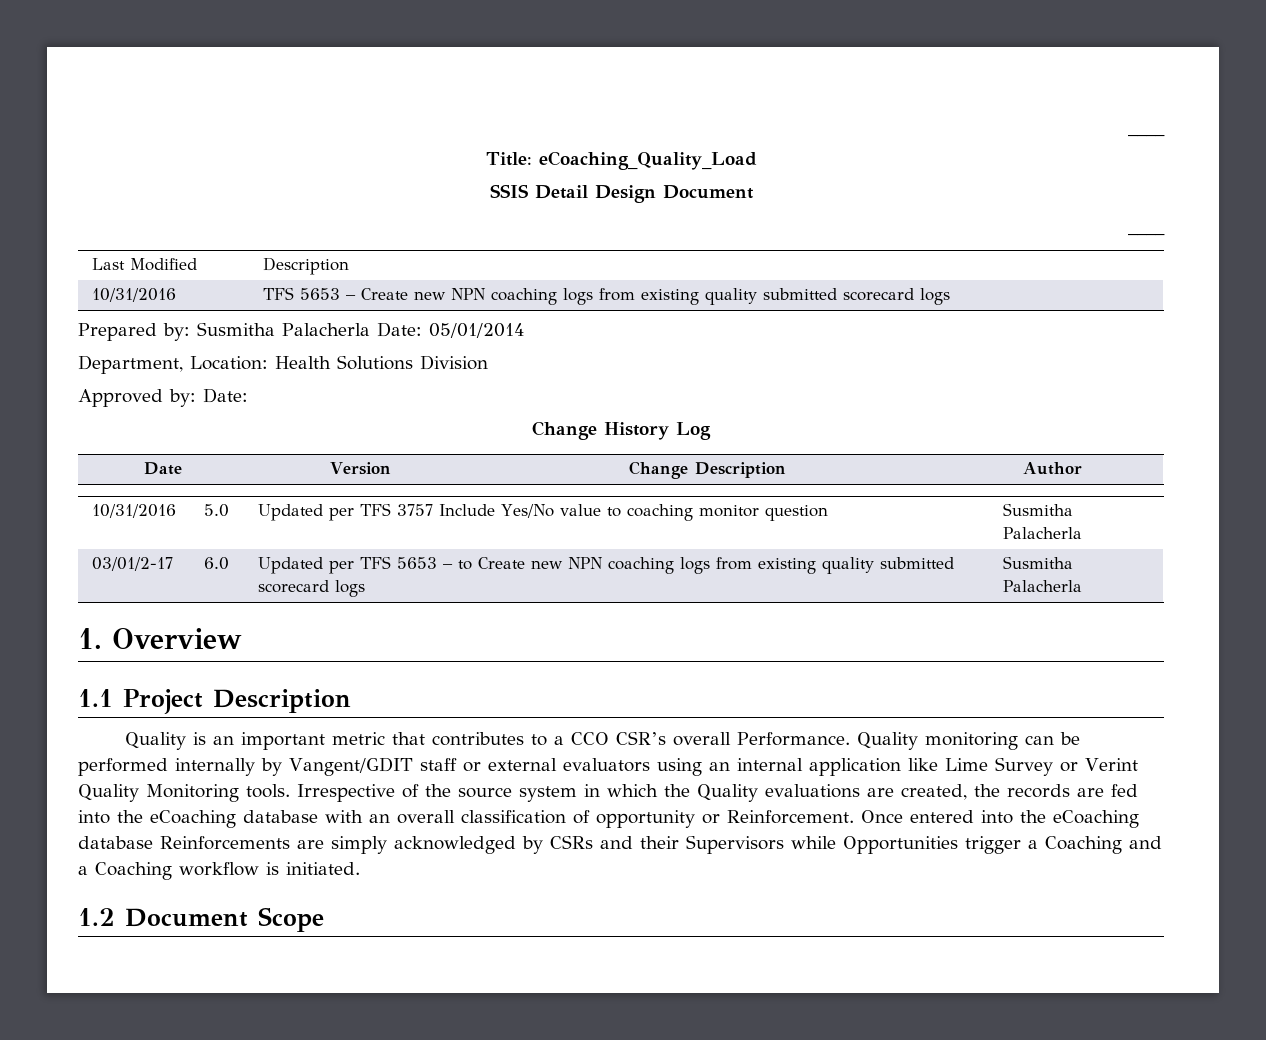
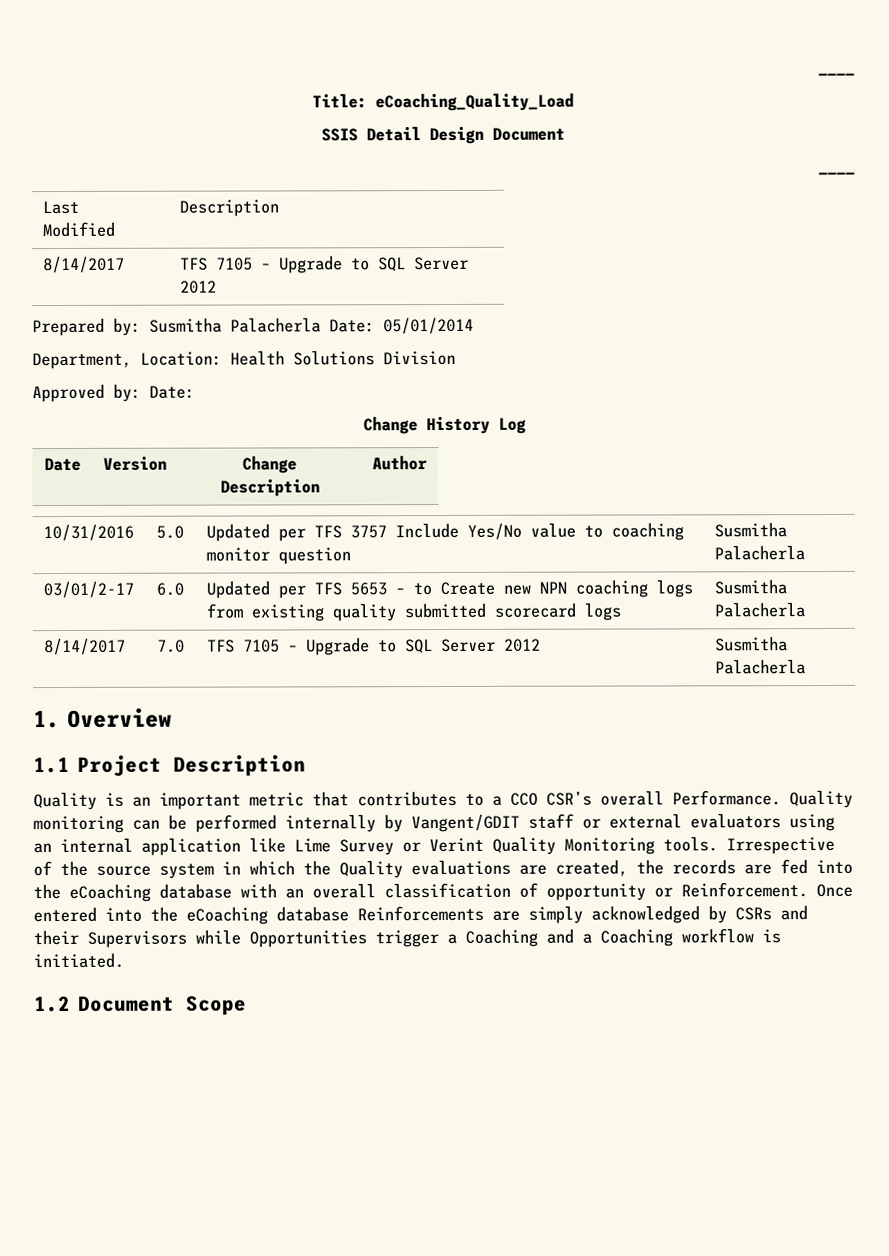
[91,288,176,302] [262,287,950,305] 10/31/2016 | TFS 5653 – Create new NPN coaching logs from existing quality submitted scorecard logs -> [43,255,126,274] [180,255,470,274] [180,280,218,294] 8/14/2017 | TFS 7105 – Upgrade to SQL Server 2012
(1082, 586) none -> [44,637,127,656] [157,639,186,653] [207,637,542,656] [715,636,789,652] [715,659,807,675] // 8/14/2017 | 7.0 | TFS 7105 – Upgrade to SQL Server 2012 | Susmitha Palacherla

